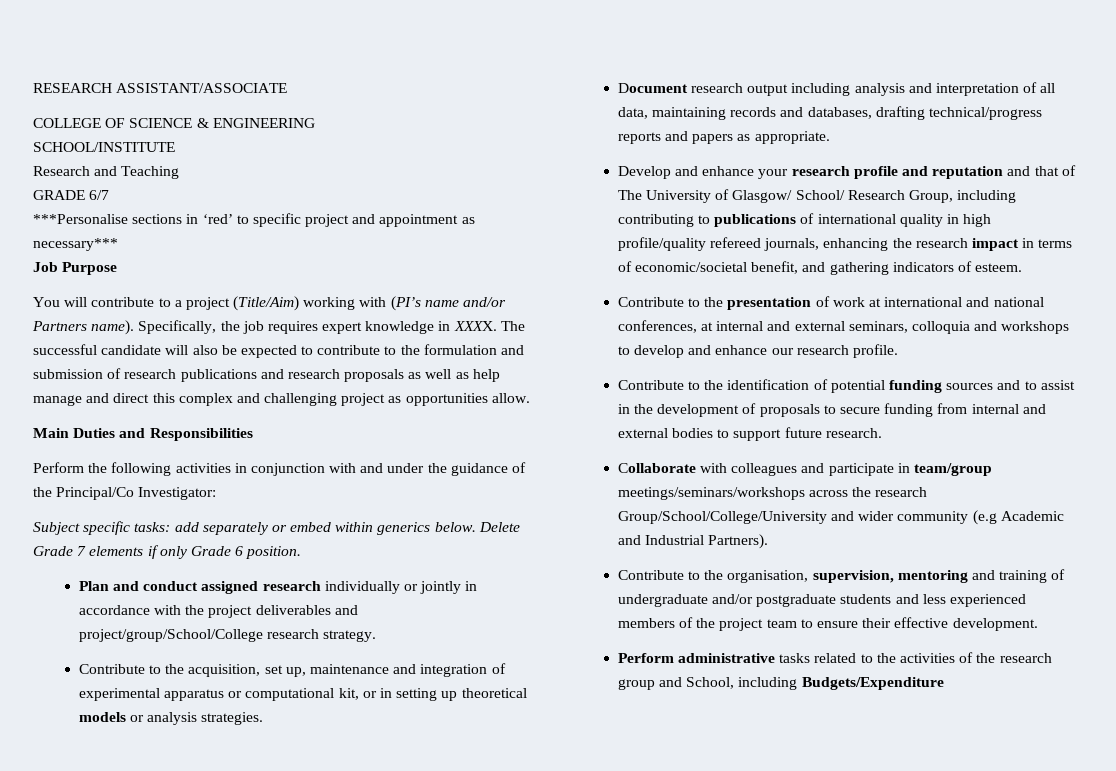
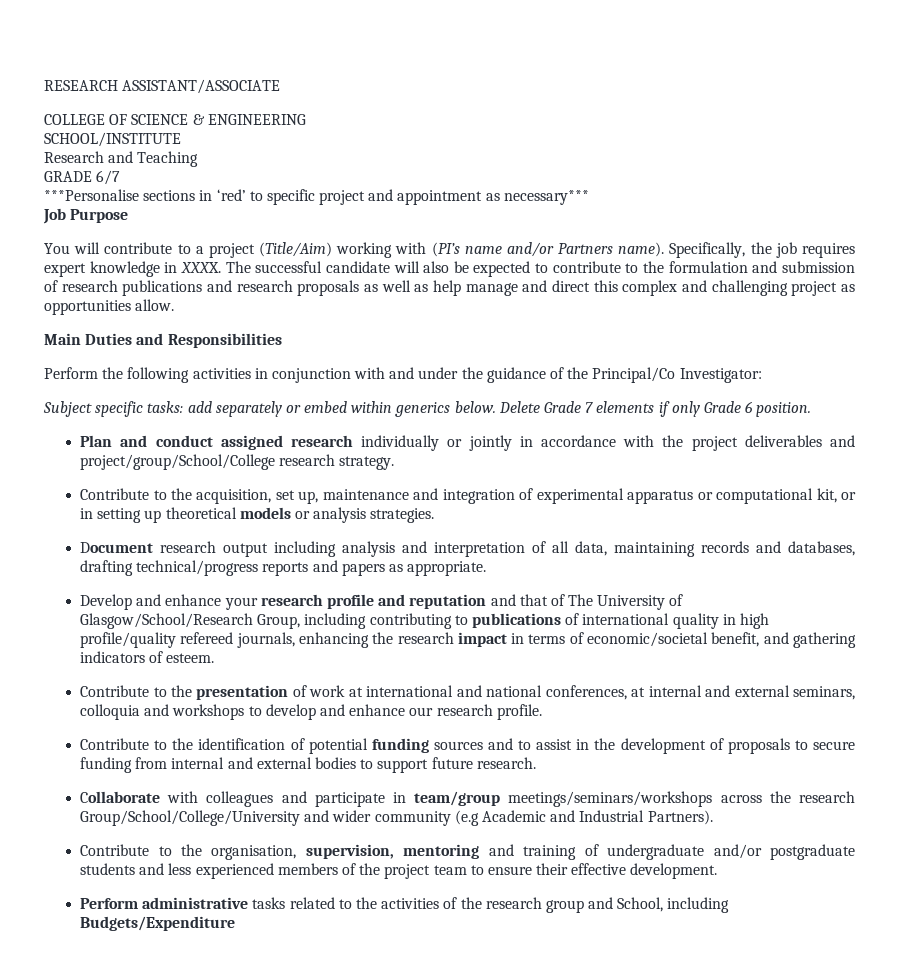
[732,190,905,203] Glasgow/ School/ Research -> [80,613,254,629] Glasgow/School/Research

